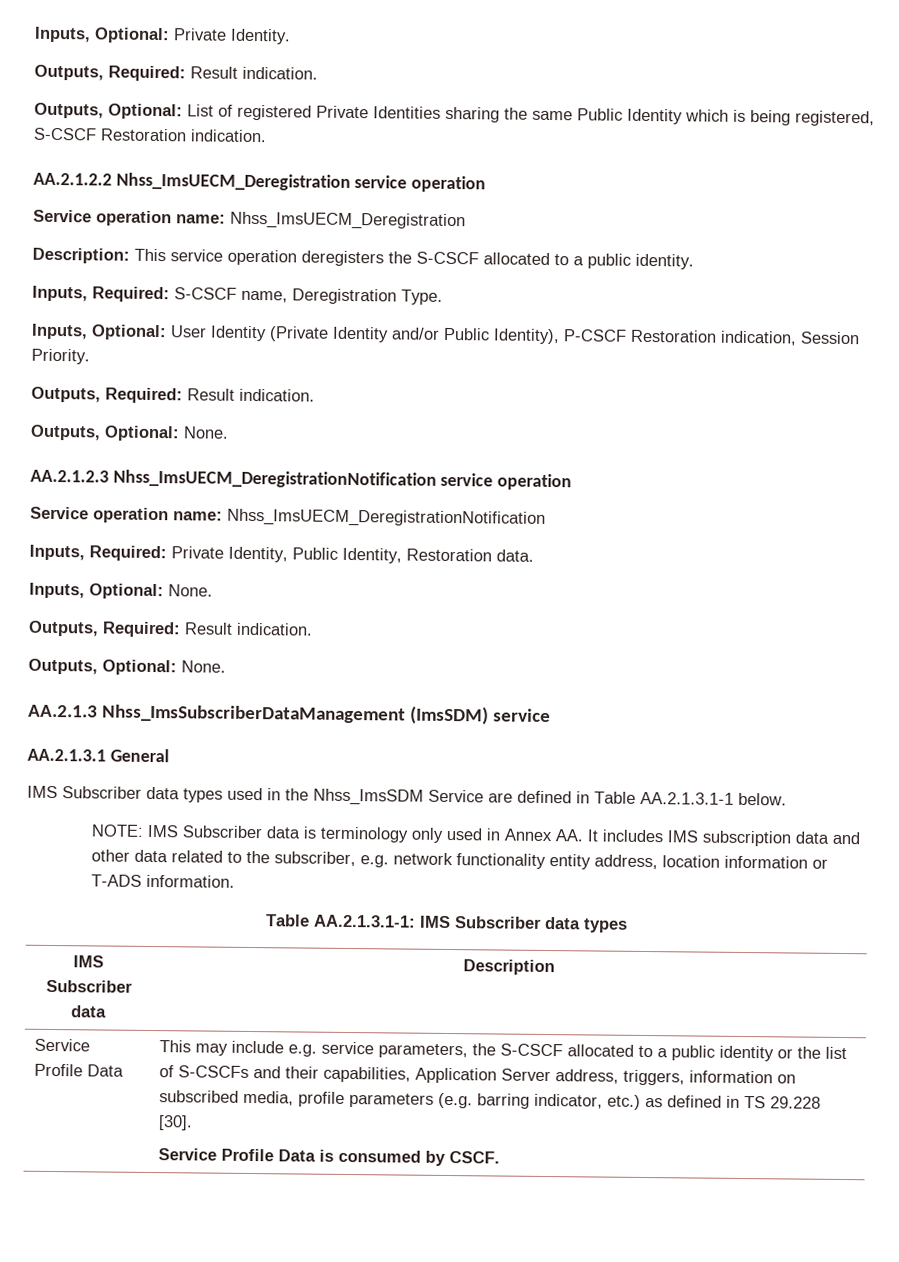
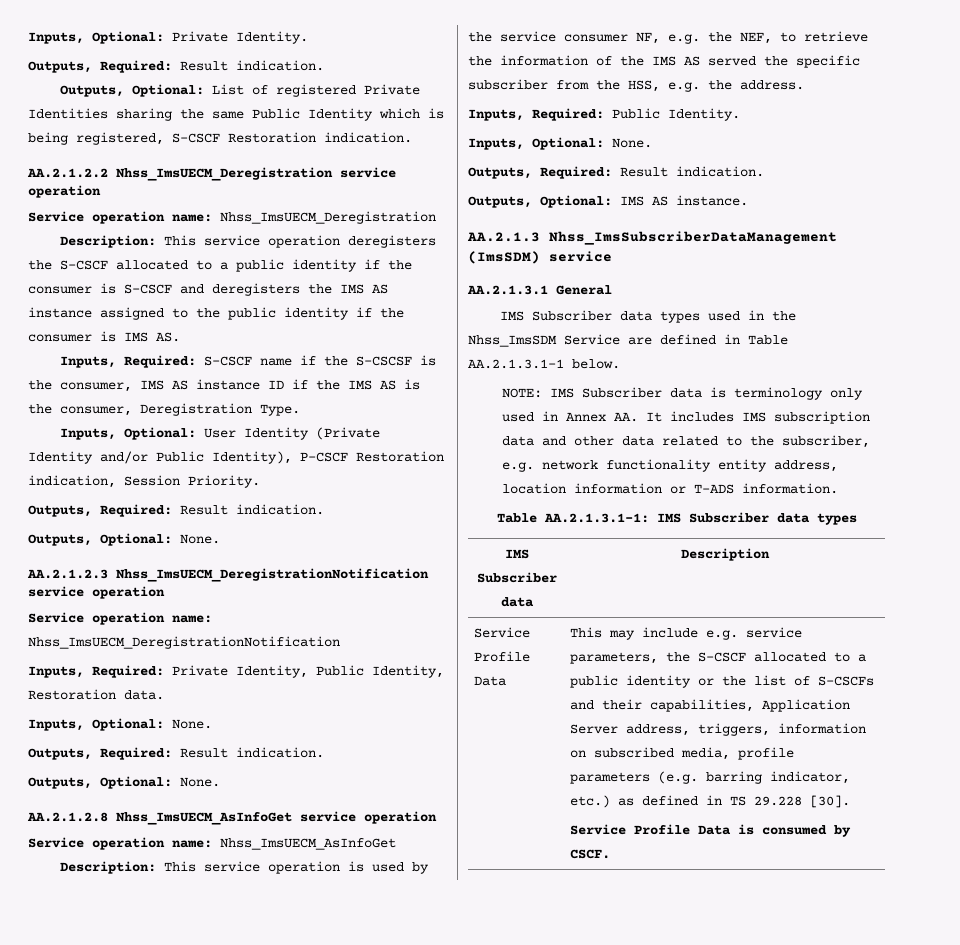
[635,253,694,270] [32,285,288,303] identity. // Inputs, Required: S-CSCF name, -> [292,259,412,272] [28,283,388,296] [28,307,404,320] [28,331,180,342] [59,355,436,368] [28,379,420,392] [28,404,132,416] identity if the consumer is S-CSCF and deregisters the IMS AS instance assigned to the public identity if the consumer is IMS AS. // Inputs, Required: S-CSCF name if the S-CSCSF is the consumer, IMS AS instance ID if the IMS AS is the consumer,
(226, 666) none -> [27,811,437,825] [28,837,396,850] [59,861,429,874] [468,31,868,44] [468,55,860,68] [468,79,804,92] [468,108,740,121] [468,137,652,150] [468,166,764,179] [468,195,748,208] // AA.2.1.2.8 Nhss_ImsUECM_AsInfoGet service operation // Service operation name: Nhss_ImsUECM_AsInfoGet // Description: This service operation is used by the service consumer NF, e.g. the NEF, to retrieve the information of the IMS AS served the specific subscriber from the HSS, e.g. the address. // Inputs, Required: Public Identity. // Inputs, Optional: None. // Outputs, Required: Result indication. // Outputs, Optional: IMS AS instance.

